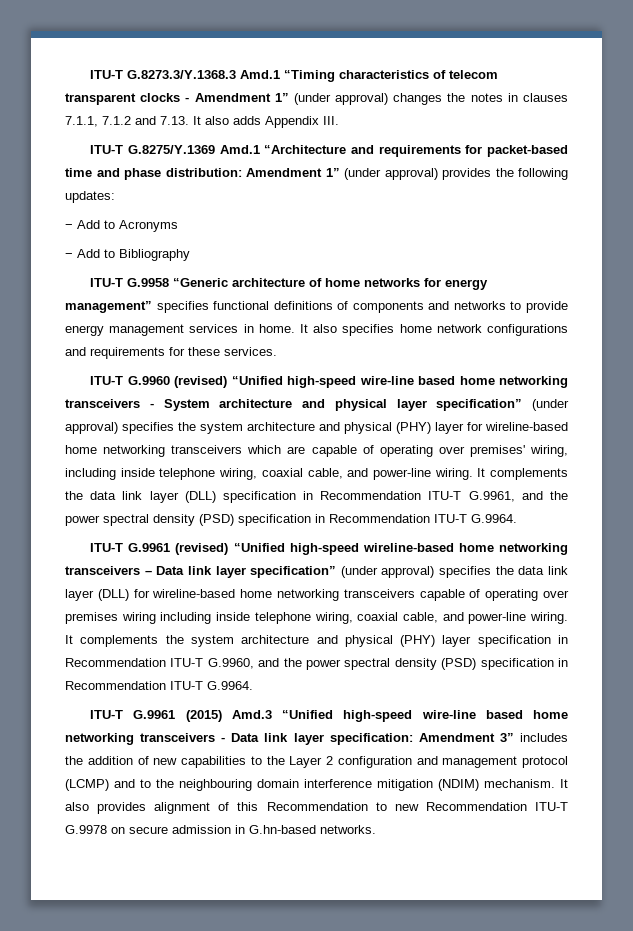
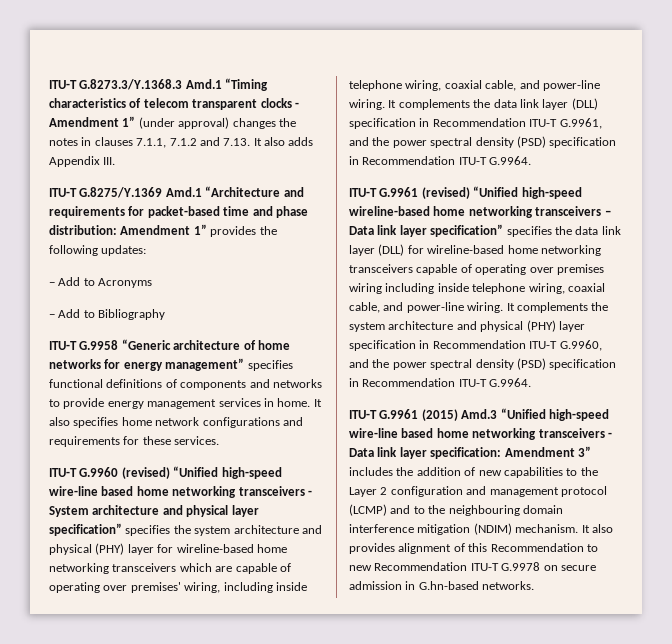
[344,168,438,180] (under approval) -> (207, 229) none
[532,399,569,411] [65,422,118,434] (under approval) -> (122, 529) none
[340,566,435,578] (under approval) -> (504, 230) none

